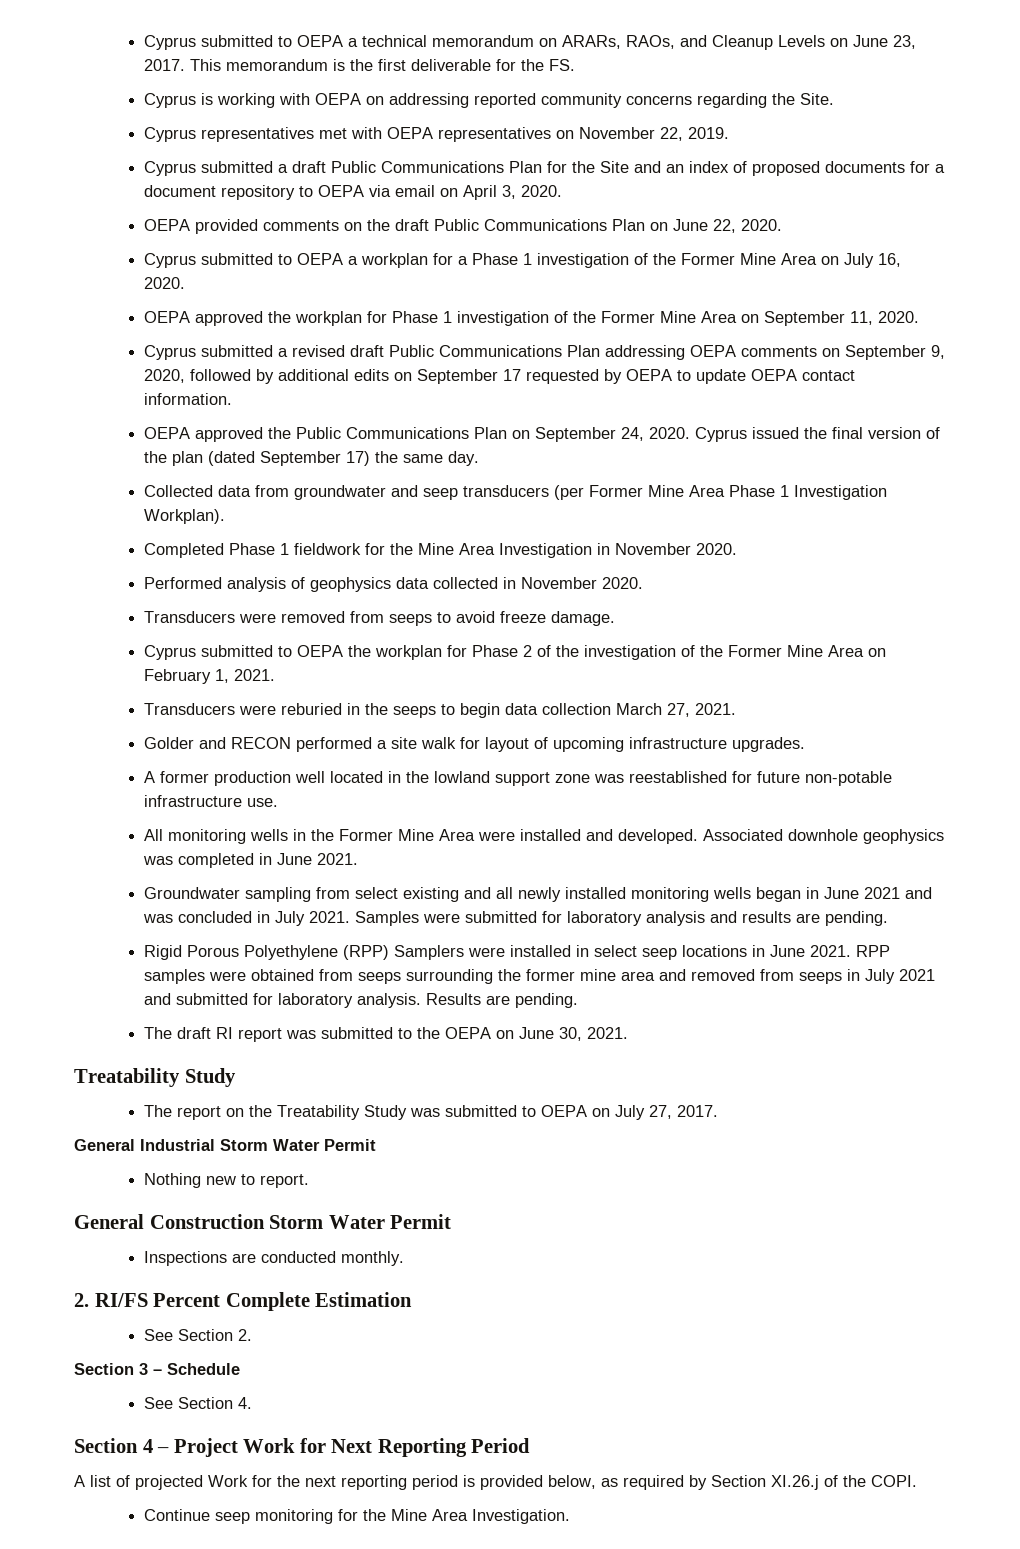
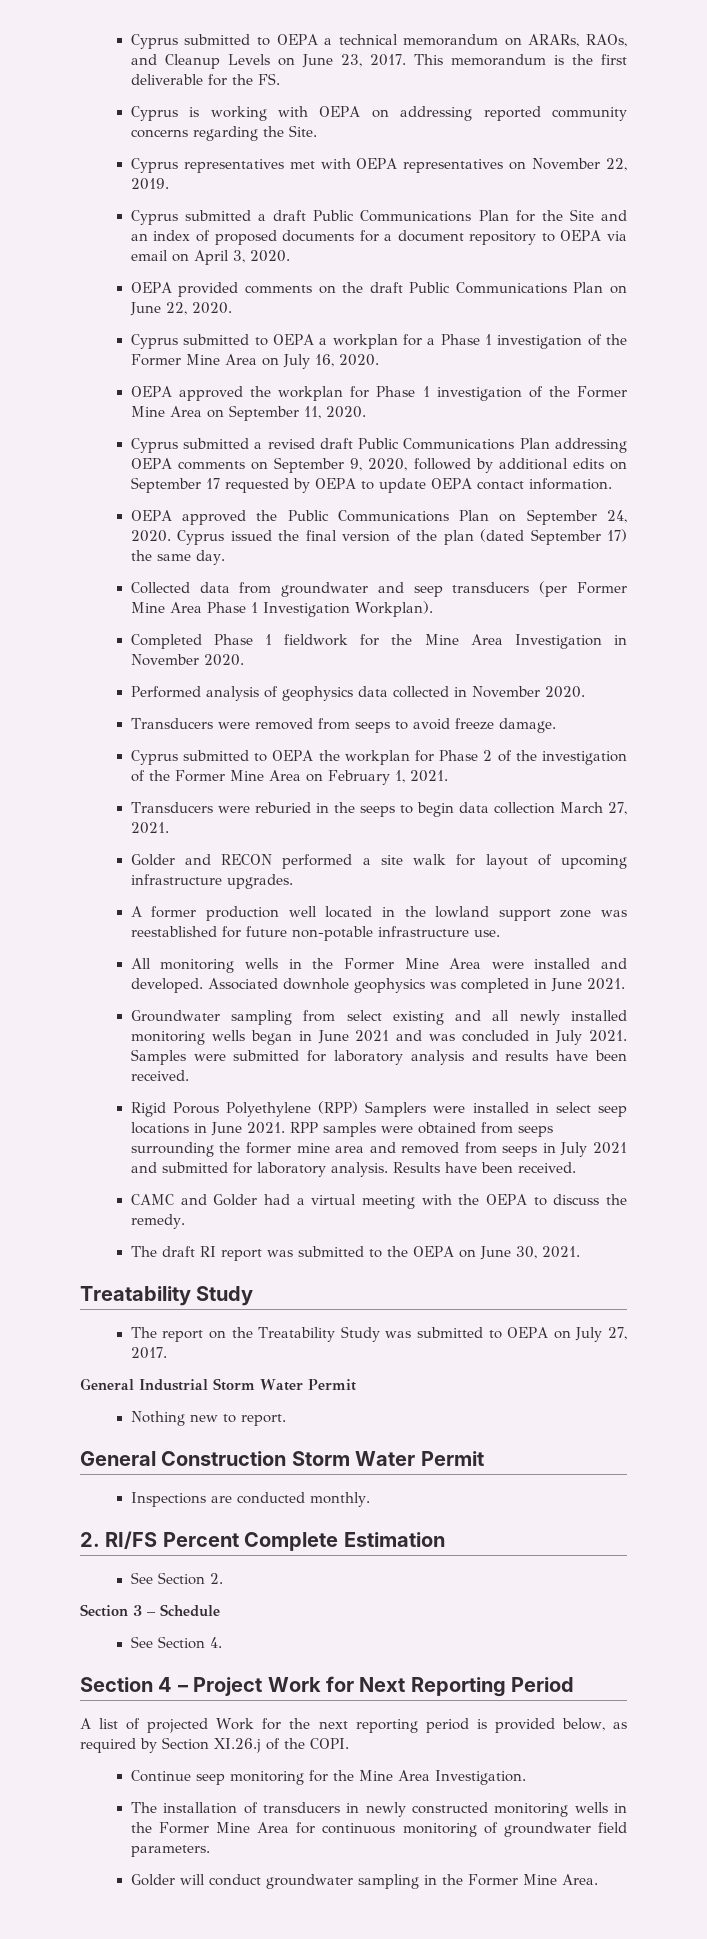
[795,911,888,926] are pending. -> [556,1050,627,1061] [130,1070,189,1081] have been received.
[485,993,578,1008] are pending. -> [444,1162,576,1173] [130,1194,627,1209] [130,1214,185,1229] have been received. // CAMC and Golder had a virtual meeting with the OEPA to discuss the remedy.
(570, 1516) none -> [130,1802,627,1817] [130,1822,627,1837] [130,1845,210,1857] [130,1874,598,1889] // The installation of transducers in newly constructed monitoring wells in the Former Mine Area for continuous monitoring of groundwater field parameters. // Golder will conduct groundwater sampling in the Former Mine Area.

